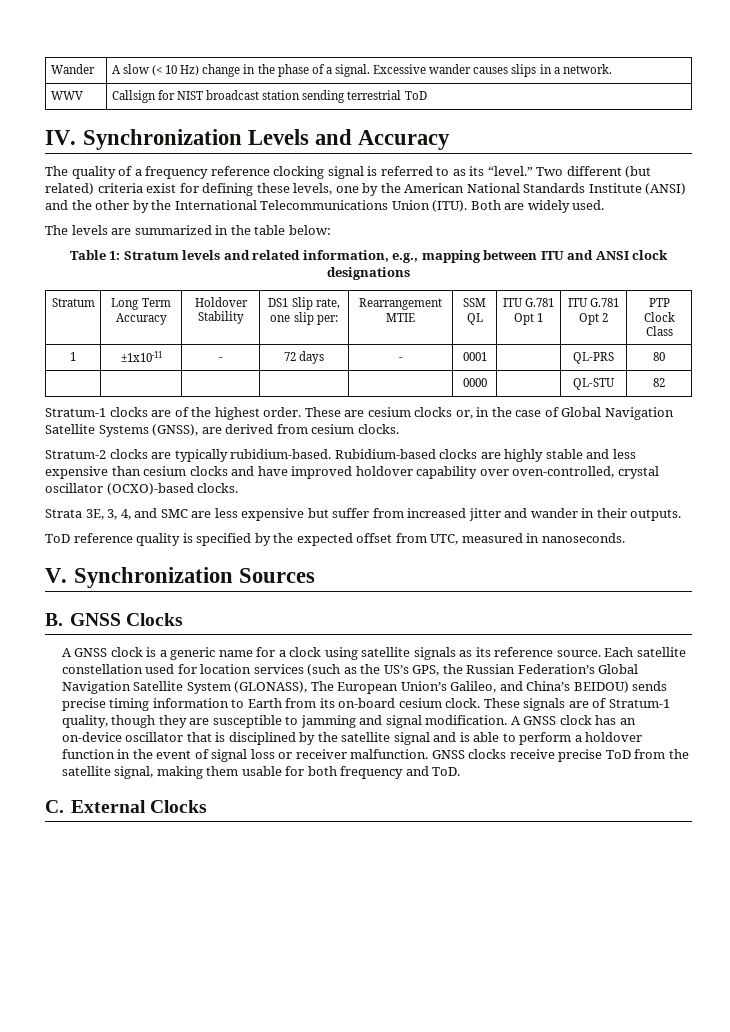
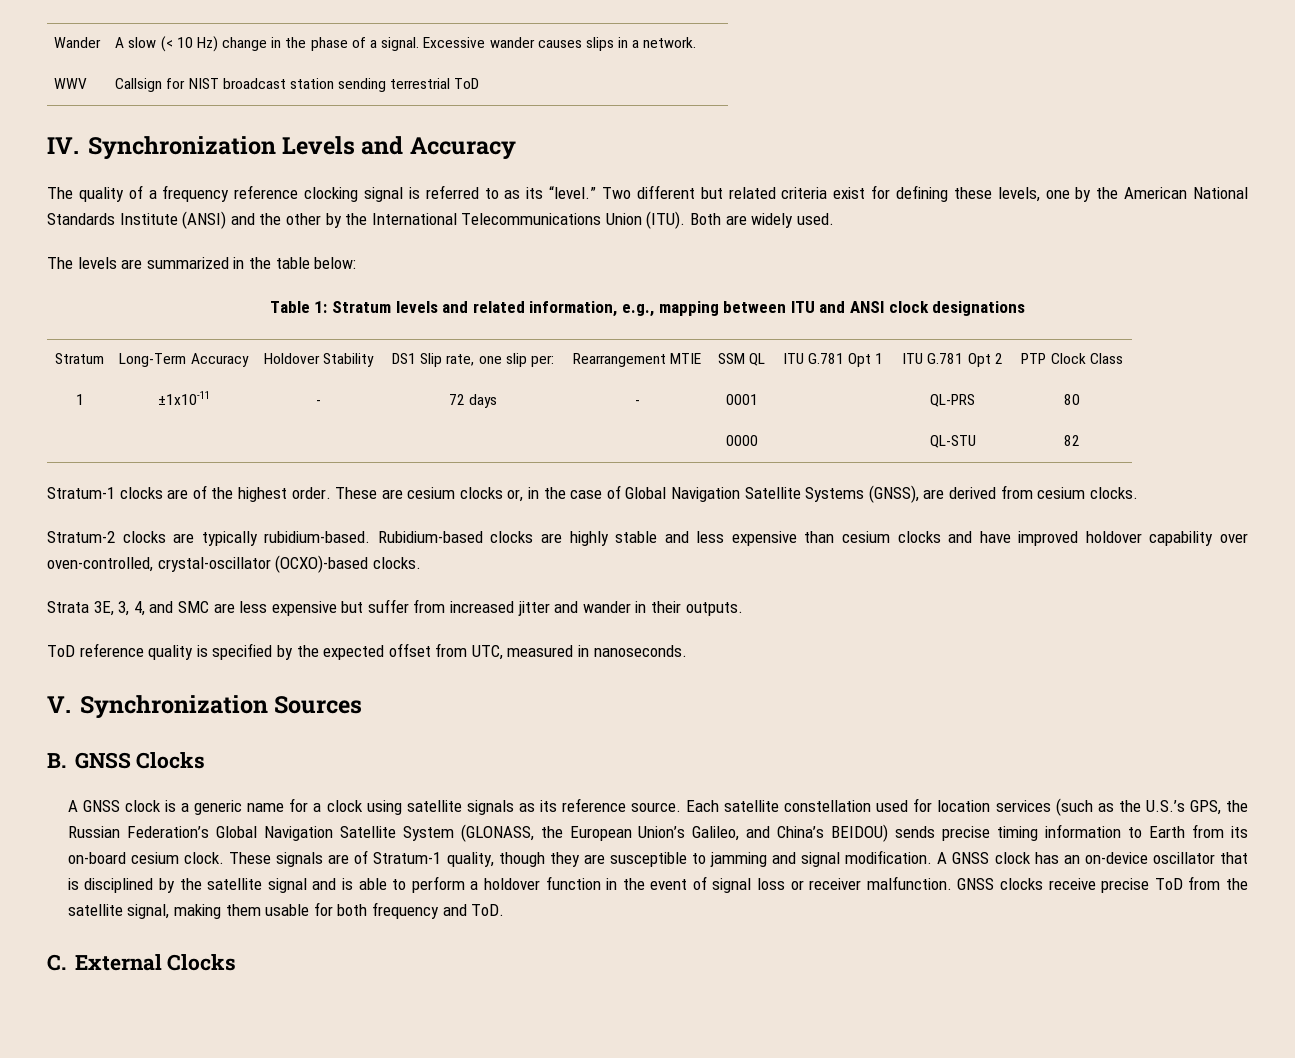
[625,166,652,178] [45,183,94,195] (but related) -> [700,187,776,199] but related
[111,298,171,310] Long Term -> [119,353,187,367] Long-Term
[617,466,659,479] [45,483,103,493] crystal oscillator -> [157,557,271,572] crystal-oscillator
[383,665,409,674] US’s -> [1145,800,1185,812] U.S.’s
[234,681,334,693] (GLONASS), The -> [460,824,563,842] (GLONASS, the

